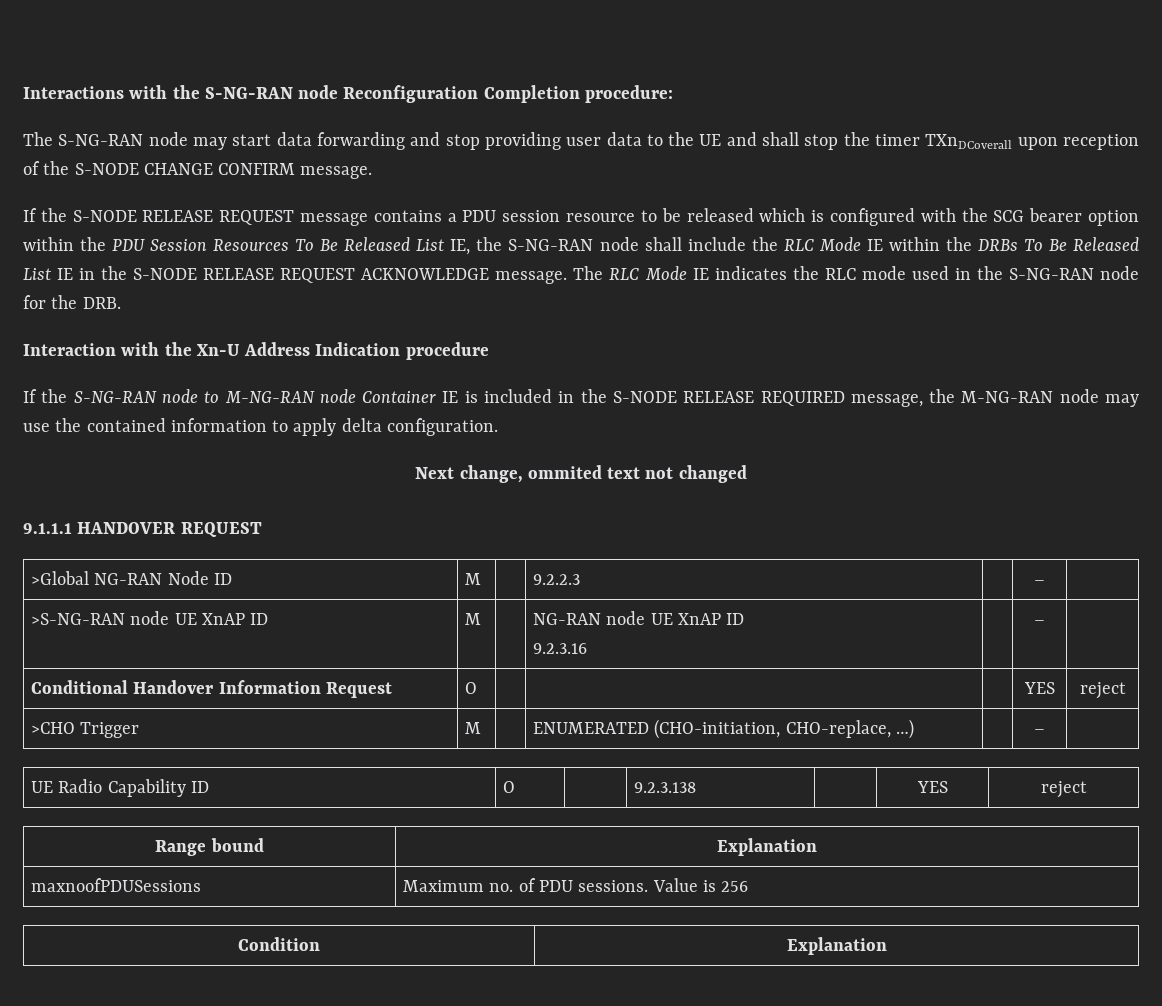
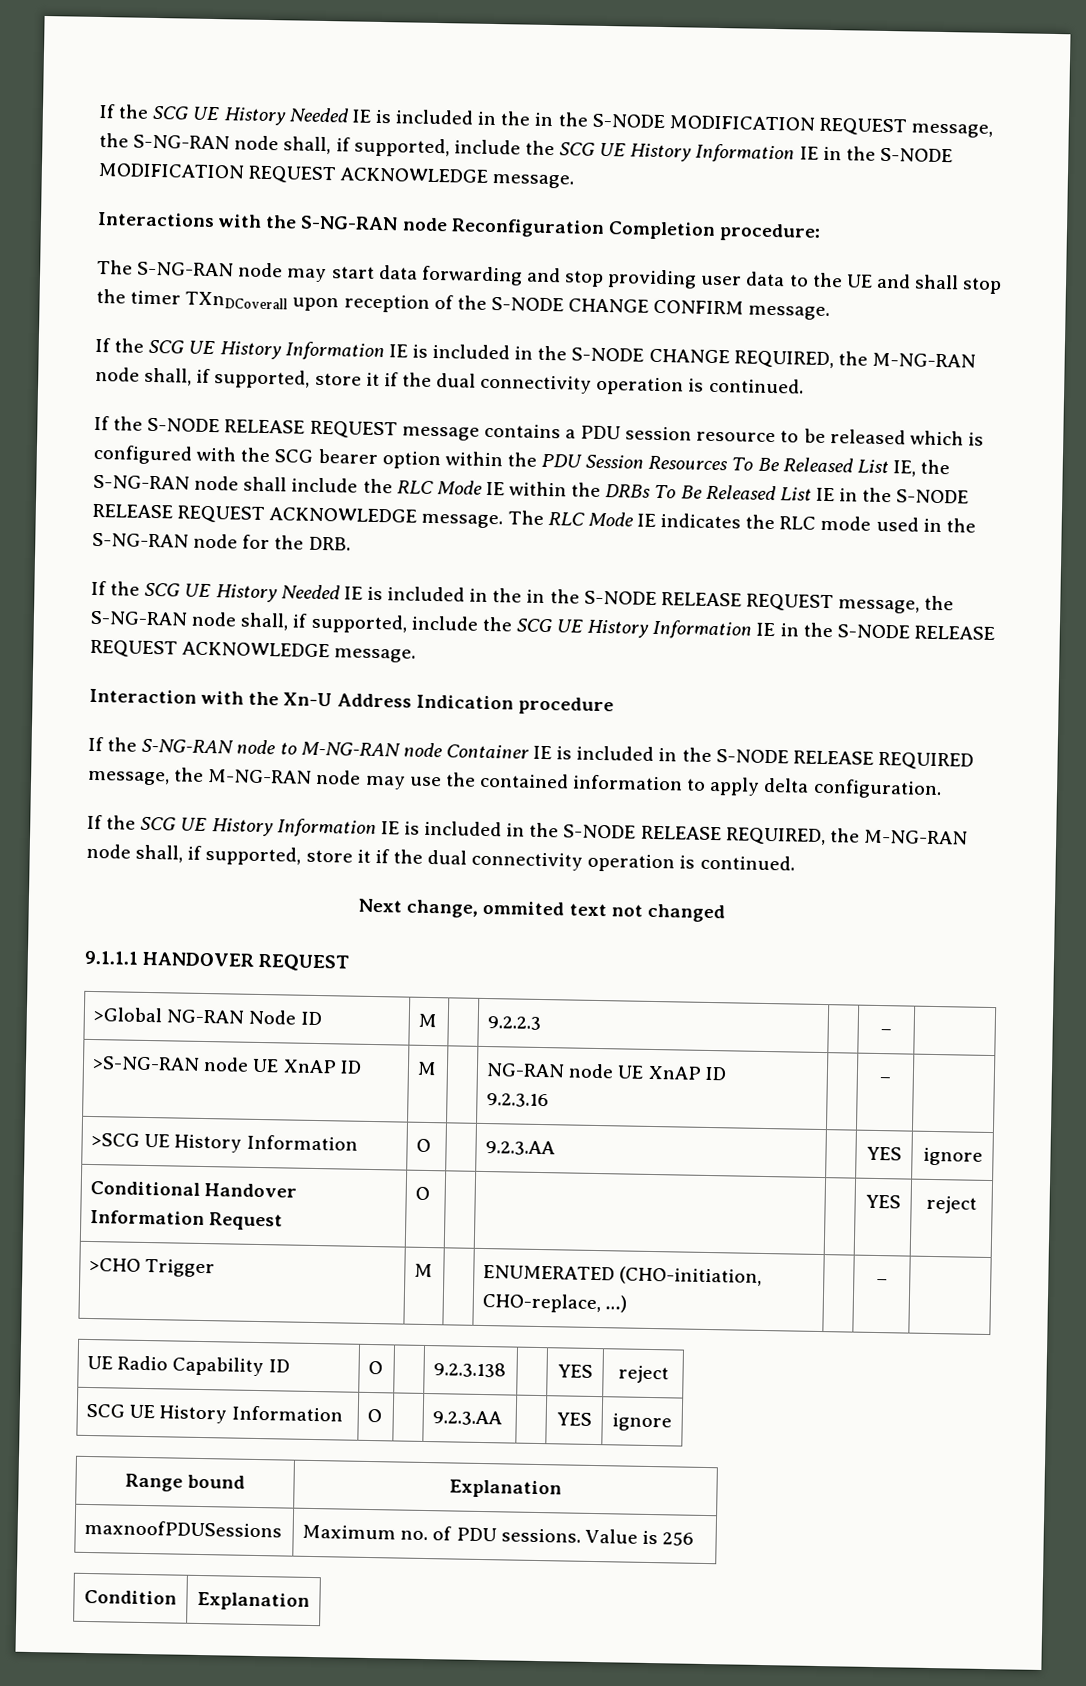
(23, 92) none -> [99,103,994,138] [99,132,953,164] [98,162,575,189] If the SCG UE History Needed IE is included in the in the S-NODE MODIFICATION REQUEST message, the S-NG-RAN node shall, if supported, include the SCG UE History Information IE in the S-NODE MODIFICATION REQUEST ACKNOWLEDGE message. //
(373, 172) none -> [95,337,976,369] [95,366,804,396] // If the SCG UE History Information IE is included in the S-NODE CHANGE REQUIRED, the M-NG-RAN node shall, if supported, store it if the dual connectivity operation is continued.
(121, 303) none -> [91,580,955,614] [90,610,995,641] [90,639,417,663] // If the SCG UE History Needed IE is included in the in the S-NODE RELEASE REQUEST message, the S-NG-RAN node shall, if supported, include the SCG UE History Information IE in the S-NODE RELEASE REQUEST ACKNOWLEDGE message.
(498, 427) none -> [87,814,968,846] [86,843,795,873] // If the SCG UE History Information IE is included in the S-NODE RELEASE REQUIRED, the M-NG-RAN node shall, if supported, store it if the dual connectivity operation is continued.
(1045, 622) none -> [91,1133,358,1153] [416,1138,432,1153] [485,1140,556,1156] [866,1146,902,1161] [922,1147,983,1166] // >SCG UE History Information | O | | 9.2.3.AA | | YES | ignore
(1087, 789) none -> [86,1403,343,1424] [367,1408,383,1423] [432,1410,503,1426] [556,1412,592,1426] [612,1413,672,1432] // SCG UE History Information | O | | 9.2.3.AA | | YES | ignore

